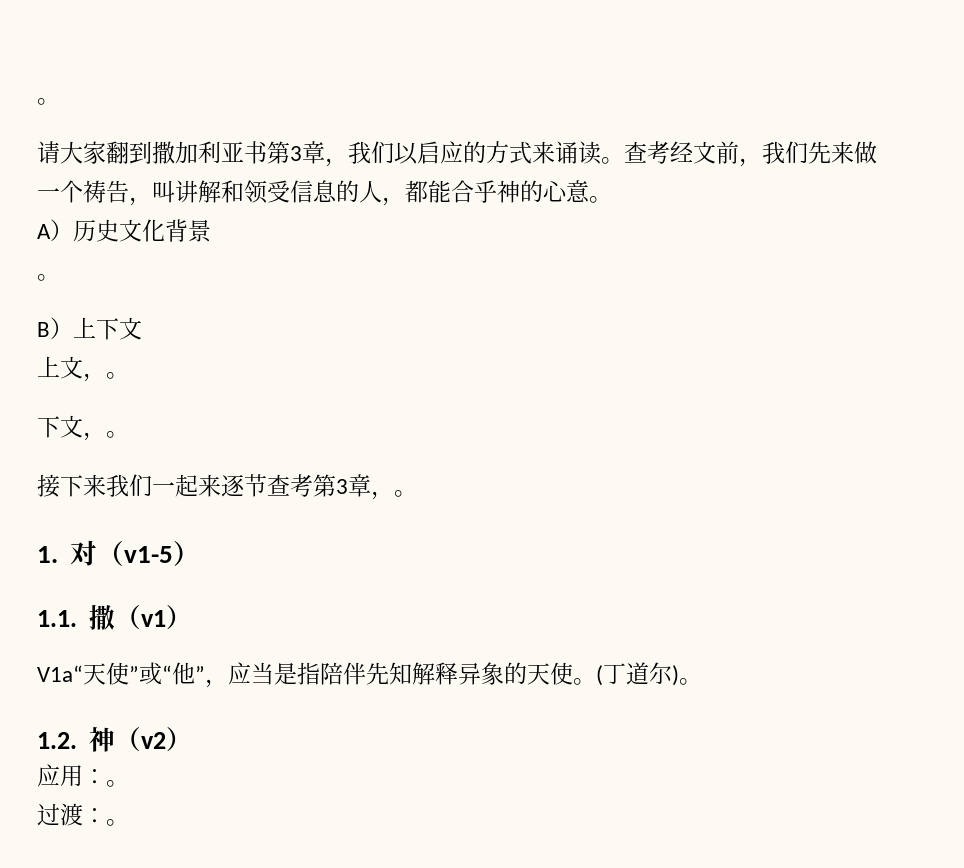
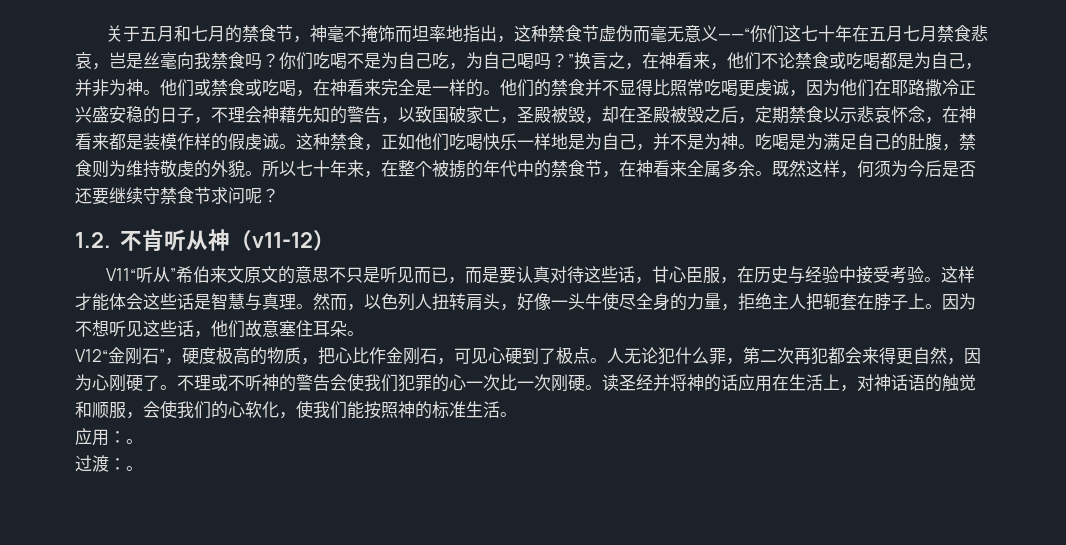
[37,98,60,105] [37,141,877,167] [37,180,612,206] [37,219,211,242] [37,274,60,281] [37,317,142,340] [37,356,129,382] [37,415,129,441] [37,474,417,500] [37,540,200,566] [37,605,192,630] [37,662,702,688] [37,727,192,752] 。 // 请大家翻到撒加利亚书第3章，我们以启应的方式来诵读。查考经文前，我们先来做一个祷告，叫讲解和领受信息的人，都能合乎神的心意。 // A）历史文化背景 // 。 // B）上下文 // 上文，。 // 下文，。 // 接下来我们一起来逐节查考第3章，。 // 1.对（v1-5） // 1.1.撒（v1） // V1a“天使”或“他”，应当是指陪伴先知解释异象的天使。(丁道尔)。 // 1.2.神（v2） -> [106,25,989,43] [75,52,982,70] [75,79,976,97] [75,106,976,124] [75,133,976,151] [75,160,976,178] [75,187,279,205] [75,229,335,251] [106,266,976,284] [75,292,976,311] [75,320,364,338] [75,347,981,365] [75,373,976,392] [75,400,517,419] 关于五月和七月的禁食节，神毫不掩饰而坦率地指出，这种禁食节虚伪而毫无意义——“你们这七十年在五月七月禁食悲哀，岂是丝毫向我禁食吗？你们吃喝不是为自己吃，为自己喝吗？”换言之，在神看来，他们不论禁食或吃喝都是为自己，并非为神。他们或禁食或吃喝，在神看来完全是一样的。他们的禁食并不显得比照常吃喝更虔诚，因为他们在耶路撒冷正兴盛安稳的日子，不理会神藉先知的警告，以致国破家亡，圣殿被毁，却在圣殿被毁之后，定期禁食以示悲哀怀念，在神看来都是装模作样的假虔诚。这种禁食，正如他们吃喝快乐一样地是为自己，并不是为神。吃喝是为满足自己的肚腹，禁食则为维持敬虔的外貌。所以七十年来，在整个被掳的年代中的禁食节，在神看来全属多余。既然这样，何须为今后是否还要继续守禁食节求问呢？ // 1.2.不肯听从神（v11-12） // V11“听从”希伯来文原文的意思不只是听见而已，而是要认真对待这些话，甘心臣服，在历史与经验中接受考验。这样才能体会这些话是智慧与真理。然而，以色列人扭转肩头，好像一头牛使尽全身的力量，拒绝主人把轭套在脖子上。因为不想听见这些话，他们故意塞住耳朵。 // V12“金刚石”，硬度极高的物质，把心比作金刚石，可见心硬到了极点。人无论犯什么罪，第二次再犯都会来得更自然，因为心刚硬了。不理或不听神的警告会使我们犯罪的心一次比一次刚硬。读圣经并将神的话应用在生活上，对神话语的触觉和顺服，会使我们的心软化，使我们能按照神的标准生活。

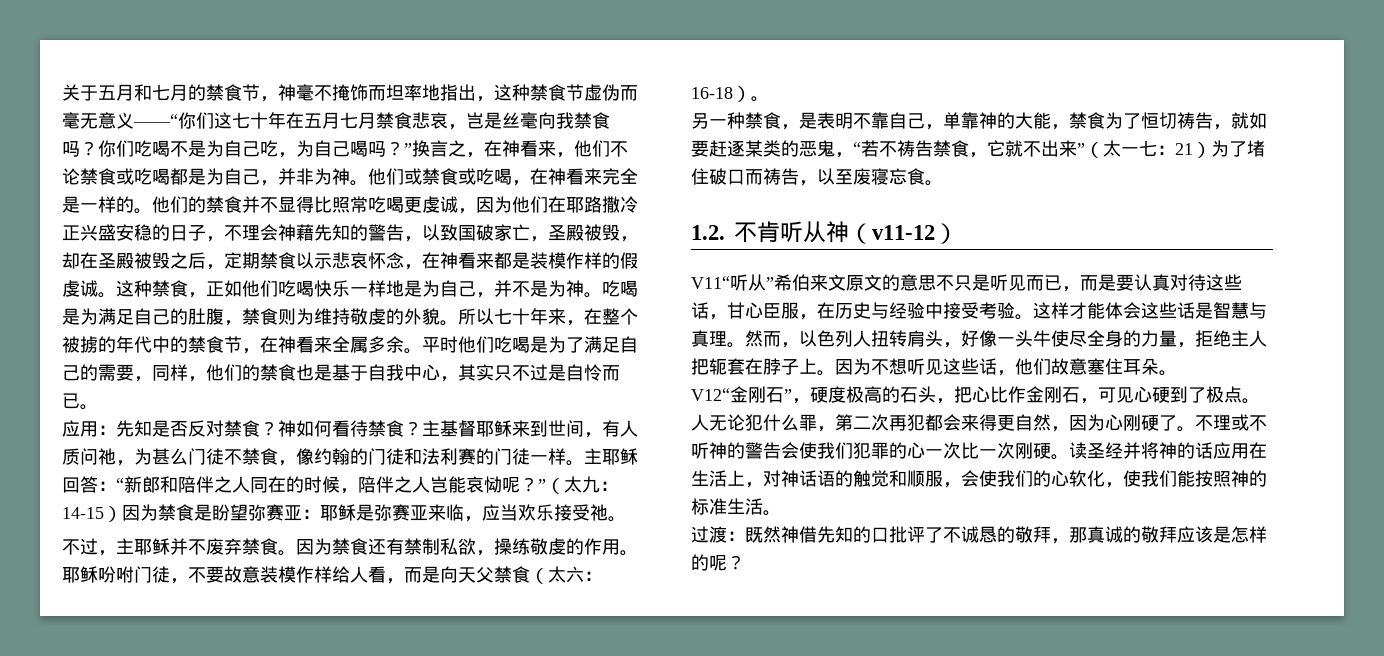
[772,160,976,178] [75,187,279,205] 既然这样，何须为今后是否还要继续守禁食节求问呢？ -> [422,336,638,353] [62,364,620,382] [62,393,98,410] [62,420,638,438] [62,448,638,466] [62,476,618,494] [62,504,626,522] [62,538,638,556] [62,566,602,584] [691,86,769,102] [691,112,1267,130] [691,140,1265,158] [691,168,943,186] 平时他们吃喝是为了满足自己的需要，同样，他们的禁食也是基于自我中心，其实只不过是自怜而已。 // 应用：先知是否反对禁食？神如何看待禁食？主基督耶稣来到世间，有人质问祂，为甚么门徒不禁食，像约翰的门徒和法利赛的门徒一样。主耶稣回答：“新郎和陪伴之人同在的时候，陪伴之人岂能哀恸呢？”（太九：14-15）因为禁食是盼望弥赛亚：耶稣是弥赛亚来临，应当欢乐接受祂。 // 不过，主耶稣并不废弃禁食。因为禁食还有禁制私欲，操练敬虔的作用。耶稣吩咐门徒，不要故意装模作样给人看，而是向天父禁食（太六：16-18）。 // 另一种禁食，是表明不靠自己，单靠神的大能，禁食为了恒切祷告，就如要赶逐某类的恶鬼，“若不祷告禁食，它就不出来”（太一七：21）为了堵住破口而祷告，以至废寝忘食。
[267,347,301,364] 物质 -> [900,386,936,403] 石头
[75,428,143,446] // 应用：。 -> (781, 513) none
[126,466,143,471] 。 -> [745,526,1267,544] [691,554,745,571] 既然神借先知的口批评了不诚恳的敬拜，那真诚的敬拜应该是怎样的呢？

